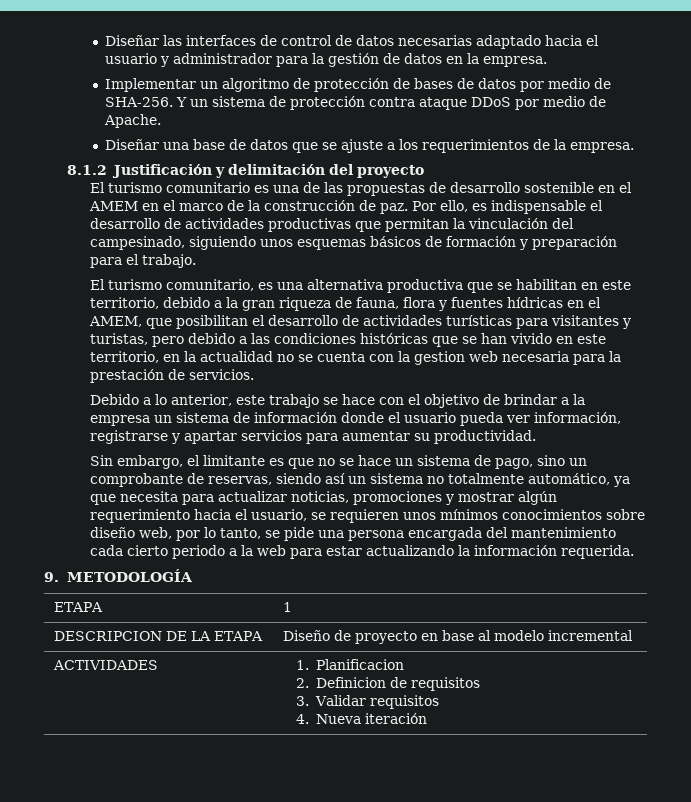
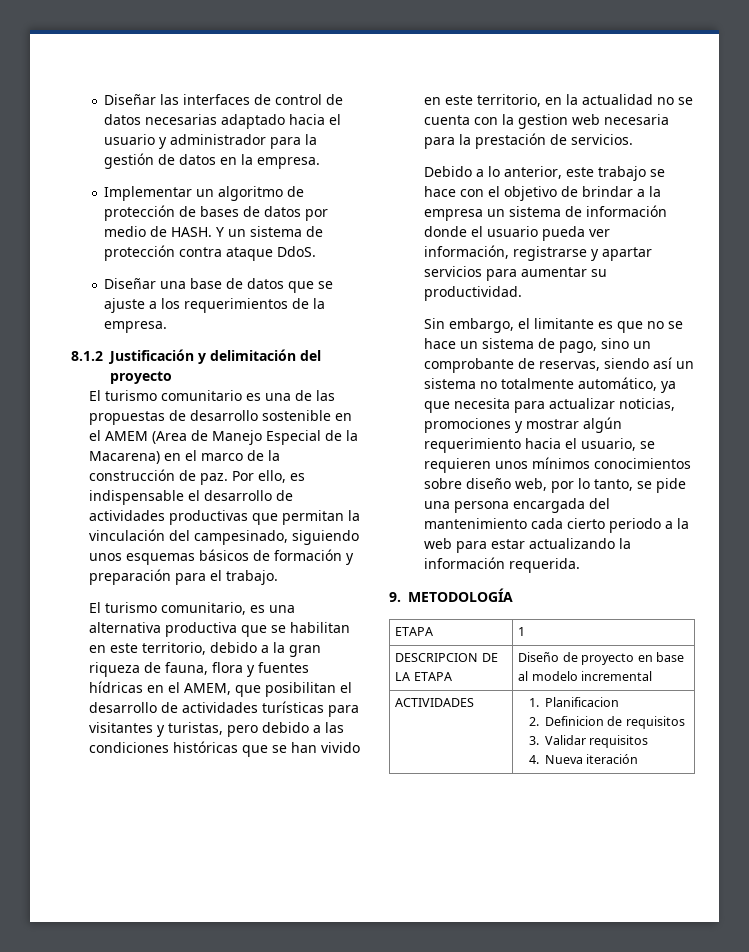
[105,97,174,107] SHA-256. -> [171,227,213,237] HASH.
[471,96,607,110] [104,114,162,128] DDoS por medio de Apache. -> [277,246,317,257] DdoS.
(139, 206) none -> [151,430,358,445] [88,451,160,464] (Area de Manejo Especial de la Macarena)

